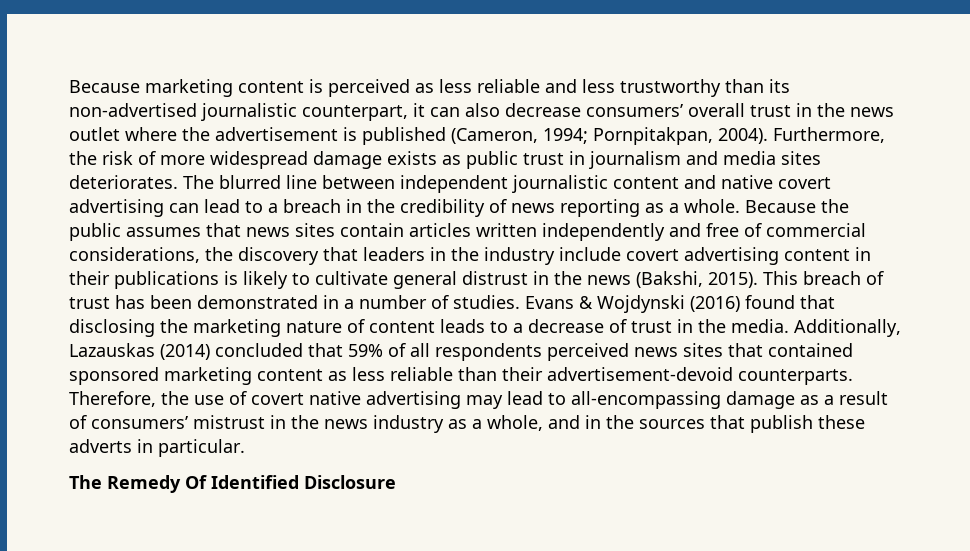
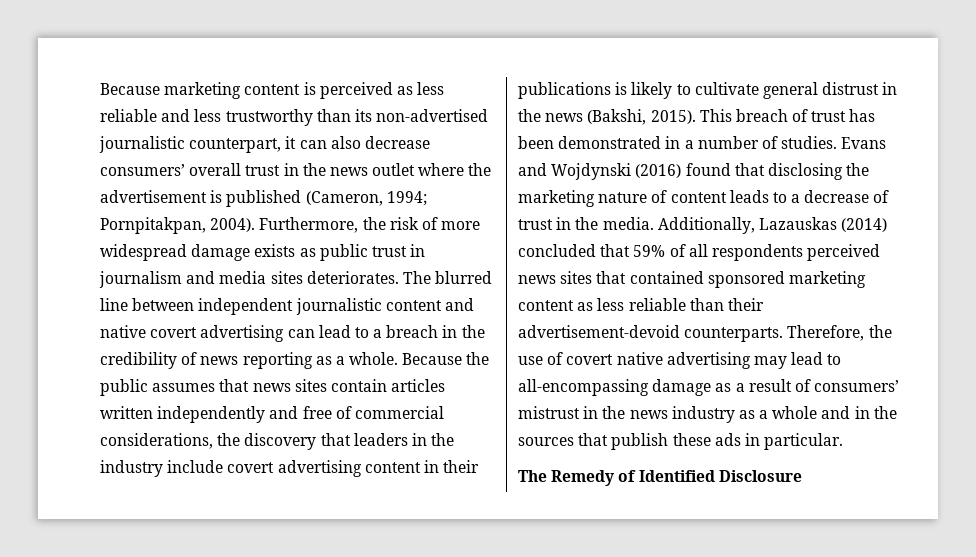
[579,296,593,309] & -> [518,163,547,176] and
[487,415,543,431] whole, -> [772,406,818,419] whole
[69,439,132,453] adverts -> [714,433,741,446] ads
[185,475,207,489] Of -> [618,470,637,482] of

